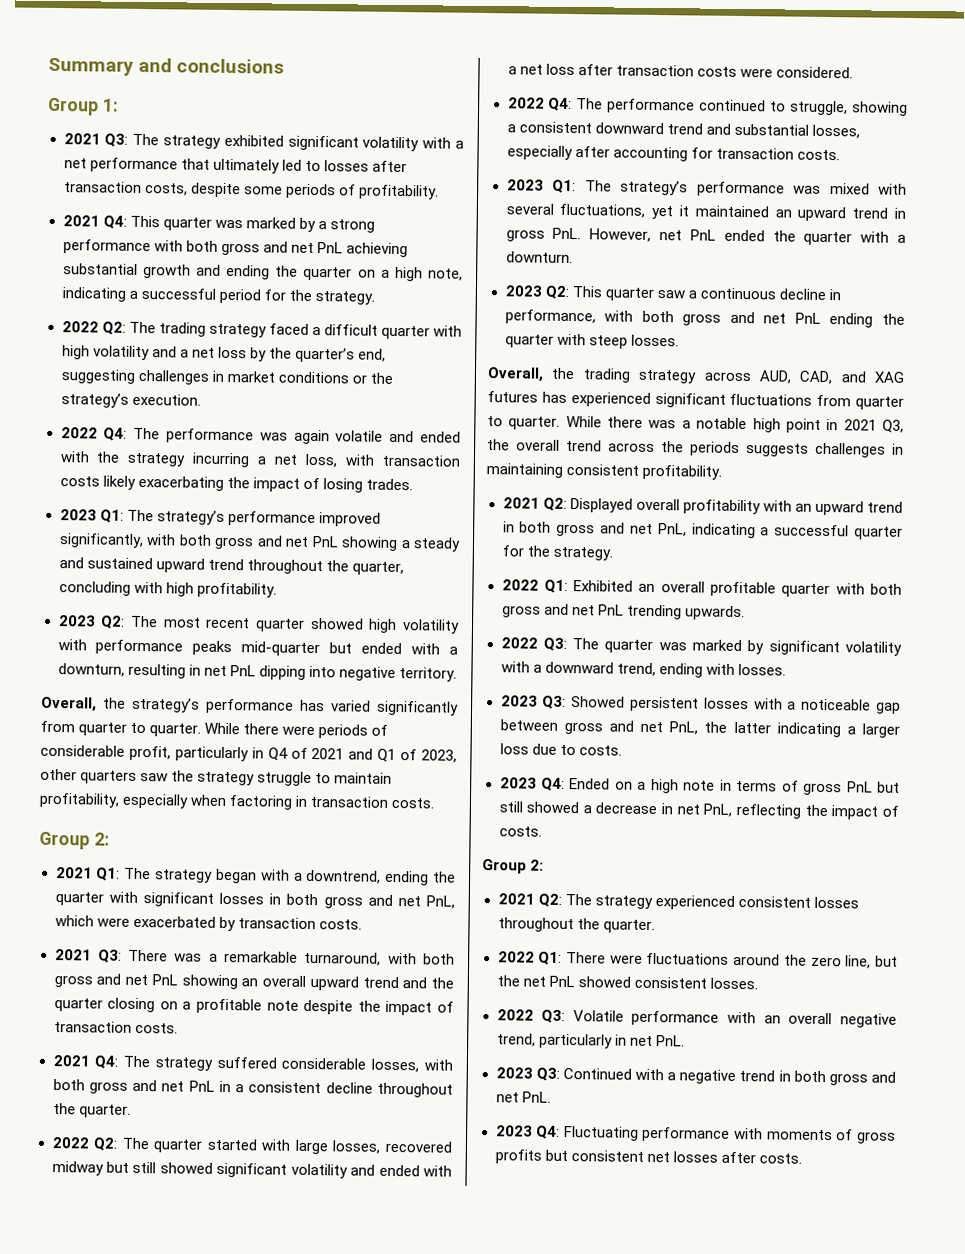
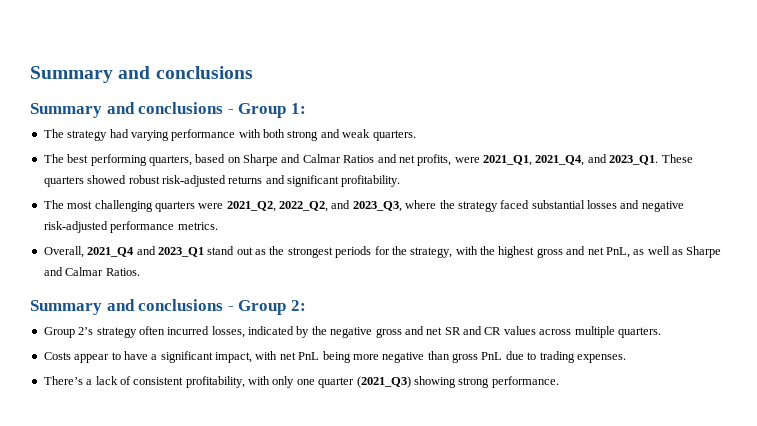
[47,97,119,116] [63,133,464,152] [63,157,407,174] [63,181,439,200] [62,215,375,233] [62,239,408,258] [62,263,464,282] [61,287,375,305] [61,321,462,340] [61,345,386,363] [60,369,393,385] [60,393,201,408] [60,427,461,445] [59,451,461,468] [59,475,413,493] [59,509,381,527] [58,533,461,552] [58,557,404,576] [58,581,277,598] [57,615,460,634] [57,639,459,657] [57,663,457,682] [40,696,459,716] [40,720,389,739] [40,744,457,763] [40,768,393,787] [39,792,435,810] [39,831,110,850] [55,867,456,886] [54,891,456,909] [54,915,362,932] [54,949,455,966] [53,973,454,991] [53,997,454,1016] [53,1021,178,1034] [52,1055,453,1073] [52,1079,453,1098] [52,1103,131,1118] [51,1137,452,1155] [51,1160,452,1179] [507,63,853,79] [507,97,908,116] [506,121,860,139] [506,145,840,162] [506,179,907,197] [505,203,906,222] [505,227,906,246] [505,251,573,264] [504,285,841,301] [504,309,905,328] [504,333,679,349] [487,367,905,385] [487,391,904,410] [487,415,904,433] [487,439,904,458] [486,463,723,480] [502,497,903,516] [502,521,903,540] [501,545,613,561] [501,579,902,598] [501,603,745,621] [500,637,902,656] [500,661,786,678] [500,695,901,714] [499,719,900,738] [499,743,622,756] [499,777,900,796] [498,801,899,820] [498,826,542,837] [482,859,545,874] [497,893,859,910] [497,917,655,934] [497,951,898,969] [496,975,758,990] [496,1009,897,1028] [496,1033,685,1049] [495,1067,896,1086] [495,1091,551,1103] [495,1125,896,1144] [494,1149,802,1164] Group 1: // 2021 Q3: The strategy exhibited significant volatility with a net performance that ultimately led to losses after transaction costs, despite some periods of profitability. // 2021 Q4: This quarter was marked by a strong performance with both gross and net PnL achieving substantial growth and ending the quarter on a high note, indicating a successful period for the strategy. // 2022 Q2: The trading strategy faced a difficult quarter with high volatility and a net loss by the quarter’s end, suggesting challenges in market conditions or the strategy’s execution. // 2022 Q4: The performance was again volatile and ended with the strategy incurring a net loss, with transaction costs likely exacerbating the impact of losing trades. // 2023 Q1: The strategy’s performance improved significantly, with both gross and net PnL showing a steady and sustained upward trend throughout the quarter, concluding with high profitability. // 2023 Q2: The most recent quarter showed high volatility with performance peaks mid-quarter but ended with a downturn, resulting in net PnL dipping into negative territory. // Overall, the strategy’s performance has varied significantly from quarter to quarter. While there were periods of considerable profit, particularly in Q4 of 2021 and Q1 of 2023, other quarters saw the strategy struggle to maintain profitability, especially when factoring in transaction costs. // Group 2: // 2021 Q1: The strategy began with a downtrend, ending the quarter with significant losses in both gross and net PnL, which were exacerbated by transaction costs. // 2021 Q3: There was a remarkable turnaround, with both gross and net PnL showing an overall upward trend and the quarter closing on a profitable note despite the impact of transaction costs. // 2021 Q4: The strategy suffered considerable losses, with both gross and net PnL in a consistent decline throughout the quarter. // 2022 Q2: The quarter started with large losses, recovered midway but still showed significant volatility and ended with a net loss after transaction costs were considered. // 2022 Q4: The performance continued to struggle, showing a consistent downward trend and substantial losses, especially after accounting for transaction costs. // 2023 Q1: The strategy’s performance was mixed with several fluctuations, yet it maintained an upward trend in gross PnL. However, net PnL ended the quarter with a downturn. // 2023 Q2: This quarter saw a continuous decline in performance, with both gross and net PnL ending the quarter with steep losses. // Overall, the trading strategy across AUD, CAD, and XAG futures has experienced significant fluctuations from quarter to quarter. While there was a notable high point in 2021 Q3, the overall trend across the periods suggests challenges in maintaining consistent profitability. // 2021 Q2: Displayed overall profitability with an upward trend in both gross and net PnL, indicating a successful quarter for the strategy. // 2022 Q1: Exhibited an overall profitable quarter with both gross and net PnL trending upwards. // 2022 Q3: The quarter was marked by significant volatility with a downward trend, ending with losses. // 2023 Q3: Showed persistent losses with a noticeable gap between gross and net PnL, the latter indicating a larger loss due to costs. // 2023 Q4: Ended on a high note in terms of gross PnL but still showed a decrease in net PnL, reflecting the impact of costs. // Group 2: // 2021 Q2: The strategy experienced consistent losses throughout the quarter. // 2022 Q1: There were fluctuations around the zero line, but the net PnL showed consistent losses. // 2022 Q3: Volatile performance with an overall negative trend, particularly in net PnL. // 2023 Q3: Continued with a negative trend in both gross and net PnL. // 2023 Q4: Fluctuating performance with moments of gross profits but consistent net losses after costs. -> [30,102,306,118] [43,129,416,141] [43,154,693,166] [43,175,401,187] [43,200,684,212] [43,221,218,233] [43,246,722,258] [43,267,140,276] [30,299,306,315] [43,326,661,338] [43,351,626,363] [43,376,559,388] Summary and conclusions - Group 1: // The strategy had varying performance with both strong and weak quarters. // The best performing quarters, based on Sharpe and Calmar Ratios and net profits, were 2021_Q1, 2021_Q4, and 2023_Q1. These quarters showed robust risk-adjusted returns and significant profitability. // The most challenging quarters were 2021_Q2, 2022_Q2, and 2023_Q3, where the strategy faced substantial losses and negative risk-adjusted performance metrics. // Overall, 2021_Q4 and 2023_Q1 stand out as the strongest periods for the strategy, with the highest gross and net PnL, as well as Sharpe and Calmar Ratios. // Summary and conclusions - Group 2: // Group 2’s strategy often incurred losses, indicated by the negative gross and net SR and CR values across multiple quarters. // Costs appear to have a significant impact, with net PnL being more negative than gross PnL due to trading expenses. // There’s a lack of consistent profitability, with only one quarter (2021_Q3) showing strong performance.

